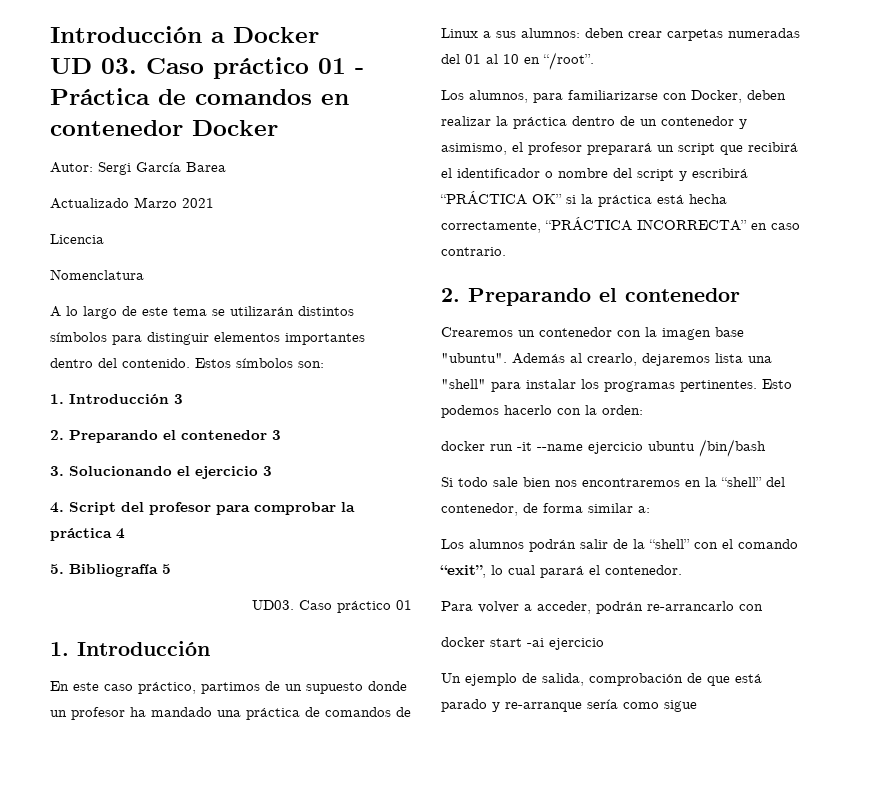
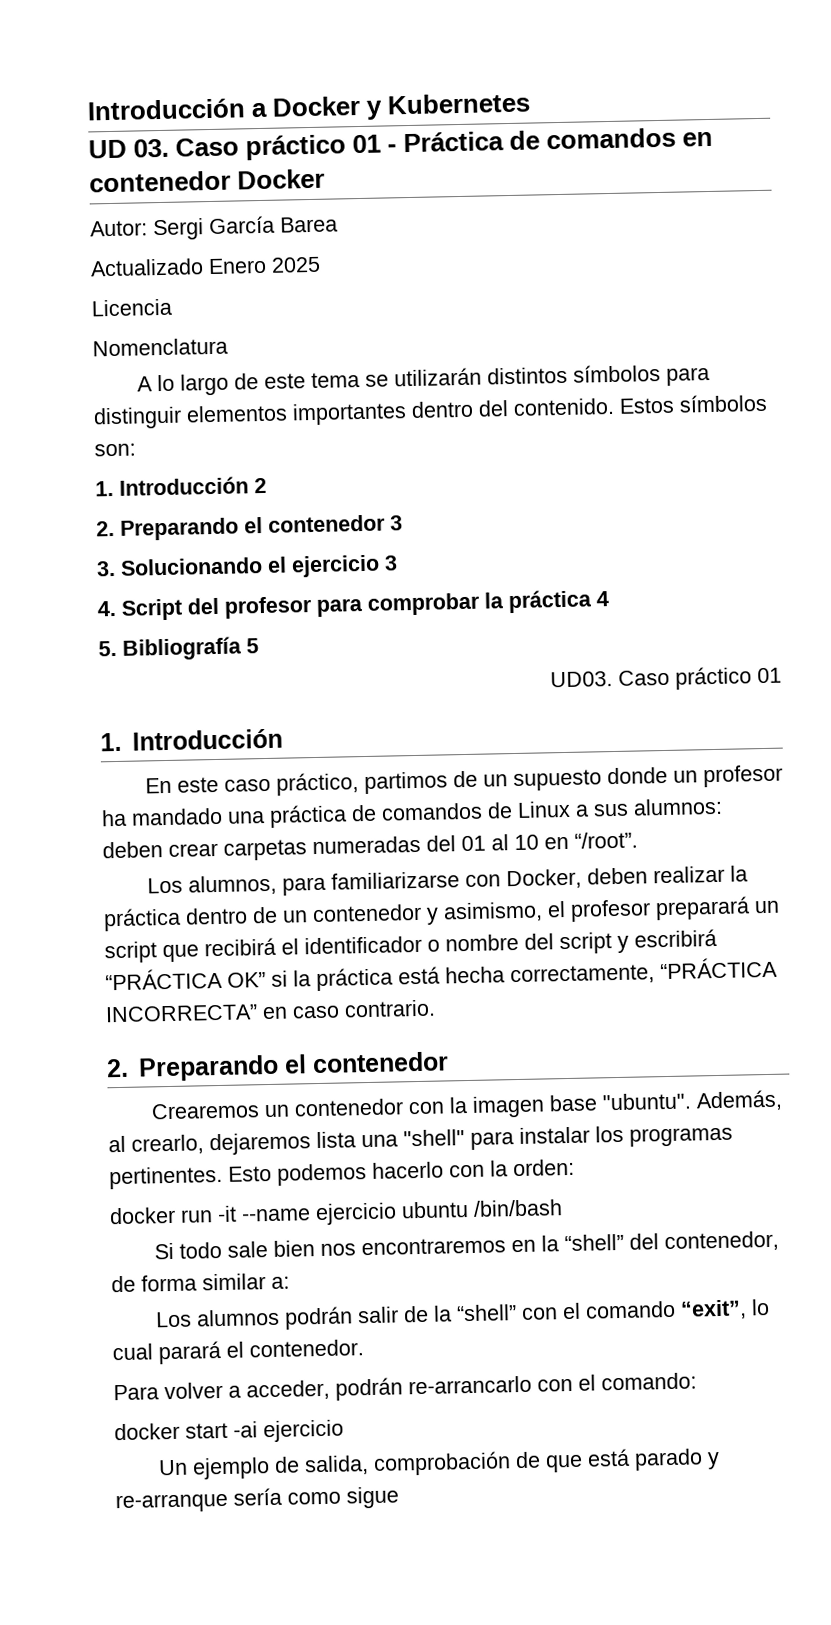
(319, 35) none -> [366,92,531,120] y Kubernetes
[134,197,214,208] Marzo 2021 -> [208,256,321,275] Enero 2025
[174,394,183,404] 3 -> [254,477,267,494] 2
[512,353,565,364] Además -> [696,1089,784,1112] Además,
(763, 607) none -> [578,1372,697,1391] el comando:

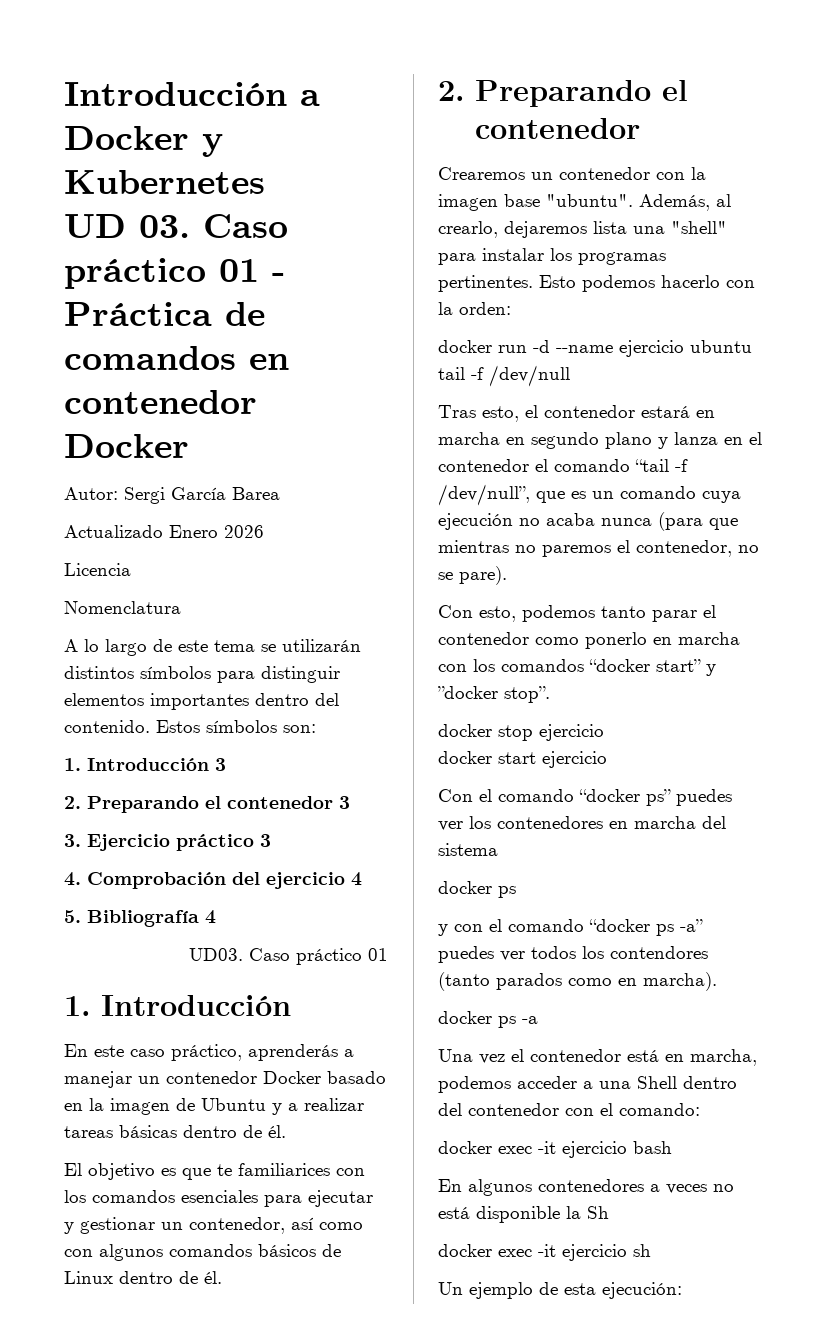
[271,256,321,273] 2025 -> [224,525,264,538] 2026
[254,477,267,494] 2 -> [215,758,226,771] 3
[120,554,380,578] Solucionando el ejercicio -> [87,834,254,851] Ejercicio práctico
[121,589,592,621] Script del profesor para comprobar la práctica -> [87,872,345,889] Comprobación del ejercicio
[246,638,259,654] 5 -> [205,910,216,924] 4
[364,764,784,795] [101,797,723,828] [102,831,638,861] [147,865,749,896] [103,896,780,932] [104,928,717,964] [105,956,778,992] [105,999,436,1023] partimos de un supuesto donde un profesor ha mandado una práctica de comandos de Linux a sus alumnos: deben crear carpetas numeradas del 01 al 10 en “/root”. // Los alumnos, para familiarizarse con Docker, deben realizar la práctica dentro de un contenedor y asimismo, el profesor preparará un script que recibirá el identificador o nombre del script y escribirá “PRÁCTICA OK” si la práctica está hecha correctamente, “PRÁCTICA INCORRECTA” en caso contrario. -> [248,1044,354,1061] [64,1071,386,1088] [64,1098,364,1115] [64,1125,286,1138] [64,1163,365,1180] [64,1190,373,1207] [64,1217,363,1234] [64,1244,341,1261] [64,1271,222,1284] aprenderás a manejar un contenedor Docker basado en la imagen de Ubuntu y a realizar tareas básicas dentro de él. // El objetivo es que te familiarices con los comandos esenciales para ejecutar y gestionar un contenedor, así como con algunos comandos básicos de Linux dentro de él.
[217,1205,237,1223] -it -> [533,340,550,353] -d
[473,1199,563,1217] [154,1230,780,1260] [111,1273,290,1293] [155,1298,771,1330] [112,1339,364,1365] [113,1375,532,1401] /bin/bash // Si todo sale bien nos encontraremos en la “shell” del contenedor, de forma similar a: // Los alumnos podrán salir de la “shell” con el comando “exit”, lo cual parará el contenedor. // Para volver a acceder, podrán re-arrancarlo -> [438,365,570,387] [438,405,715,422] [438,432,762,449] [438,459,688,472] [438,484,741,506] [438,512,738,531] [438,540,759,557] [438,566,507,585] [438,605,716,622] [438,632,740,649] [438,659,716,676] [438,686,550,703] [438,724,604,741] [438,751,607,768] [438,789,732,806] [438,816,726,831] [438,843,498,856] [438,881,516,898] [438,919,703,936] [438,946,708,963] [438,972,717,991] [438,1011,538,1028] [438,1049,757,1066] [438,1076,737,1093] [438,1103,559,1116] tail -f /dev/null // Tras esto, el contenedor estará en marcha en segundo plano y lanza en el contenedor el comando “tail -f /dev/null”, que es un comando cuya ejecución no acaba nunca (para que mientras no paremos el contenedor, no se pare). // Con esto, podemos tanto parar el contenedor como ponerlo en marcha con los comandos “docker start” y ”docker stop”. // docker stop ejercicio // docker start ejercicio // Con el comando “docker ps” puedes ver los contenedores en marcha del sistema // docker ps // y con el comando “docker ps -a” puedes ver todos los contendores (tanto parados como en marcha). // docker ps -a // Una vez el contenedor está en marcha, podemos acceder a una Shell dentro del contenedor
[185,1419,344,1443] [158,1448,721,1480] [115,1486,399,1514] start -ai ejercicio // Un ejemplo de salida, comprobación de que está parado y re-arranque sería como sigue -> [498,1141,672,1158] [438,1179,734,1196] [438,1206,609,1223] [438,1244,651,1261] [438,1282,682,1299] exec -it ejercicio bash // En algunos contenedores a veces no está disponible la Sh // docker exec -it ejercicio sh // Un ejemplo de esta ejecución:

